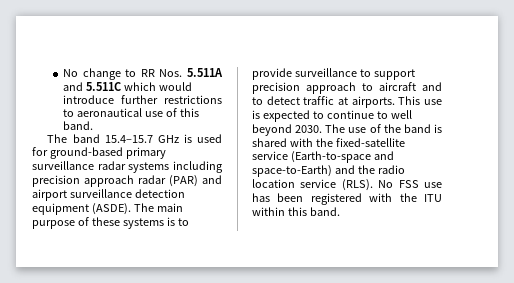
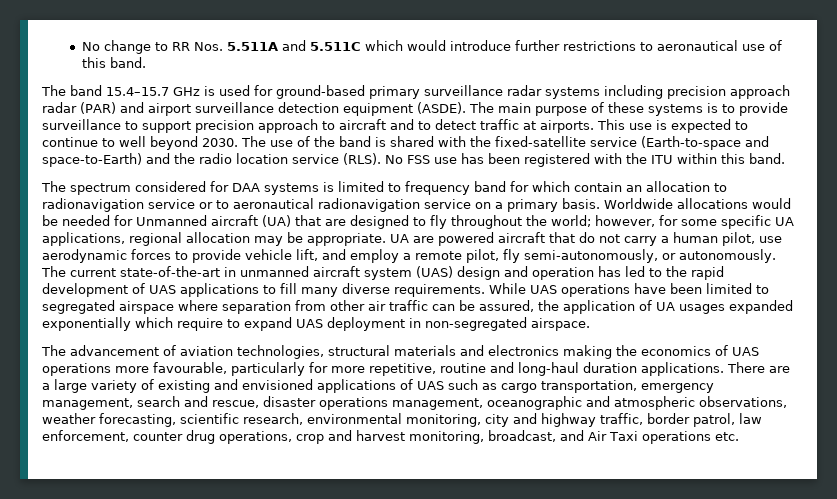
(340, 211) none -> [41,181,727,195] [42,198,791,212] [42,215,794,229] [42,232,782,246] [42,249,776,263] [41,266,724,280] [42,283,769,297] [42,300,793,314] [42,317,590,331] [41,345,759,359] [42,362,790,376] [42,379,714,393] [42,396,787,410] [42,413,762,427] [42,430,739,444] // The spectrum considered for DAA systems is limited to frequency band for which contain an allocation to radionavigation service or to aeronautical radionavigation service on a primary basis. Worldwide allocations would be needed for Unmanned aircraft (UA) that are designed to fly throughout the world; however, for some specific UA applications, regional allocation may be appropriate. UA are powered aircraft that do not carry a human pilot, use aerodynamic forces to provide vehicle lift, and employ a remote pilot, fly semi-autonomously, or autonomously. The current state-of-the-art in unmanned aircraft system (UAS) design and operation has led to the rapid development of UAS applications to fill many diverse requirements. While UAS operations have been limited to segregated airspace where separation from other air traffic can be assured, the application of UA usages expanded exponentially which require to expand UAS deployment in non-segregated airspace. // The advancement of aviation technologies, structural materials and electronics making the economics of UAS operations more favourable, particularly for more repetitive, routine and long-haul duration applications. There are a large variety of existing and envisioned applications of UAS such as cargo transportation, emergency management, search and rescue, disaster operations management, oceanographic and atmospheric observations, weather forecasting, scientific research, environmental monitoring, city and highway traffic, border patrol, law enforcement, counter drug operations, crop and harvest monitoring, broadcast, and Air Taxi operations etc.

